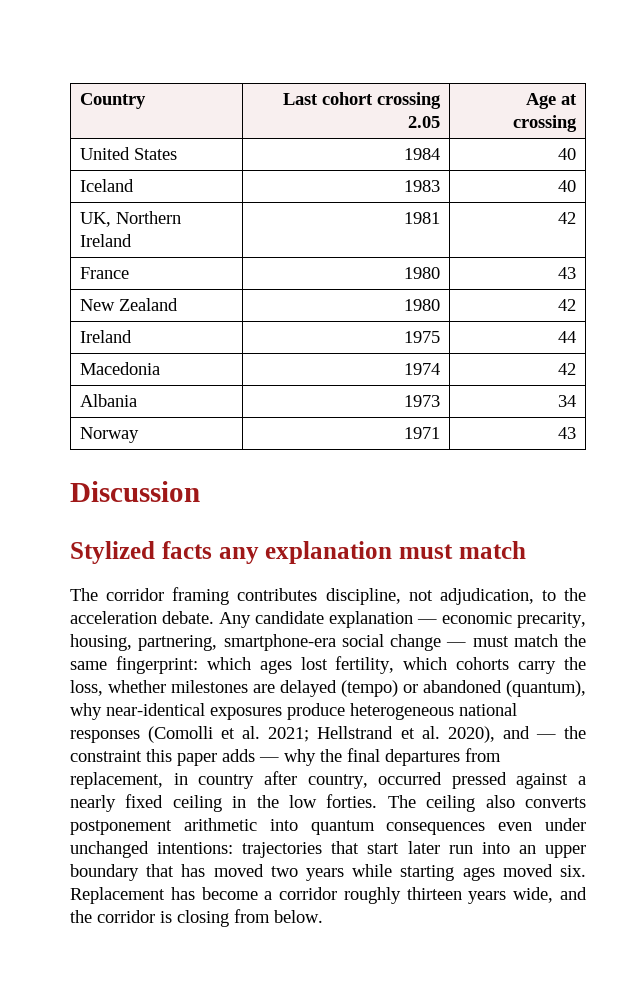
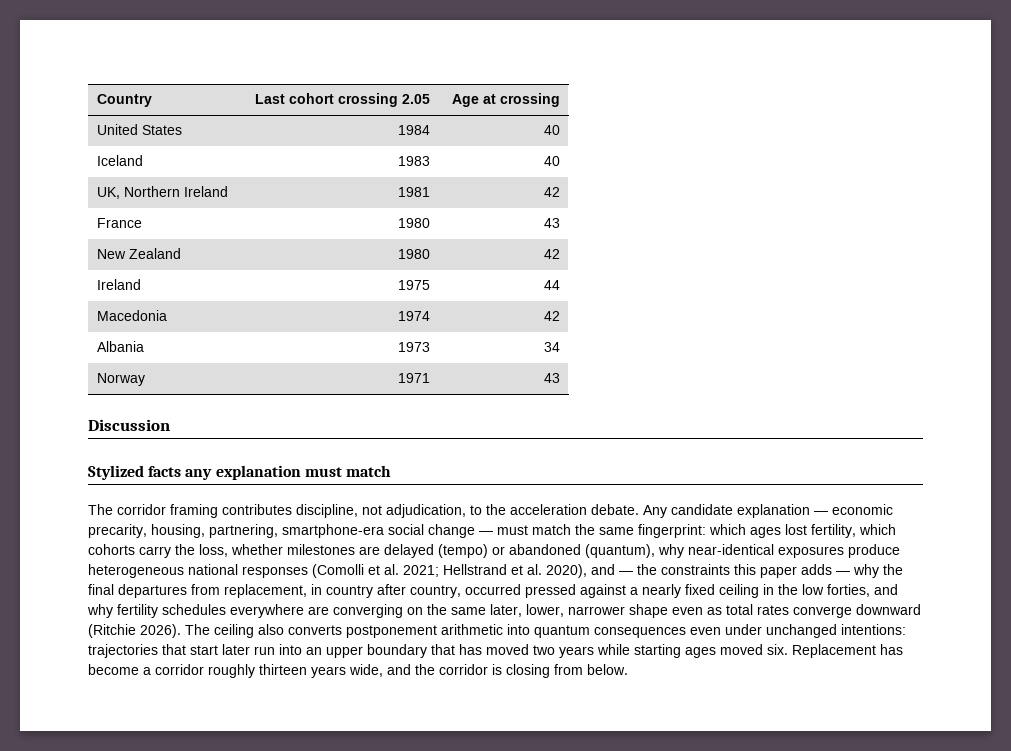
[70,750,142,762] constraint -> [661,564,730,575] constraints
[326,794,378,808] forties. -> [827,584,898,597] [87,604,921,618] [88,624,181,638] forties, and why fertility schedules everywhere are converging on the same later, lower, narrower shape even as total rates converge downward (Ritchie 2026).

